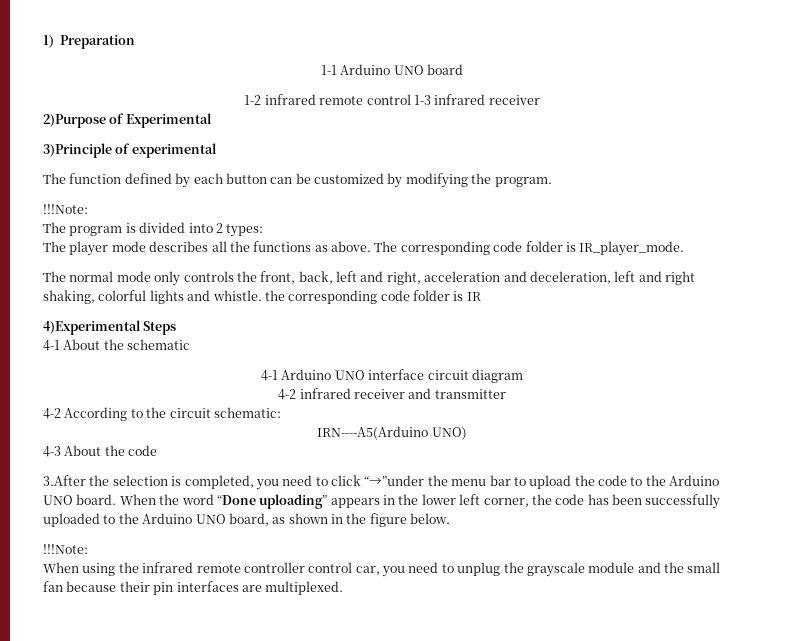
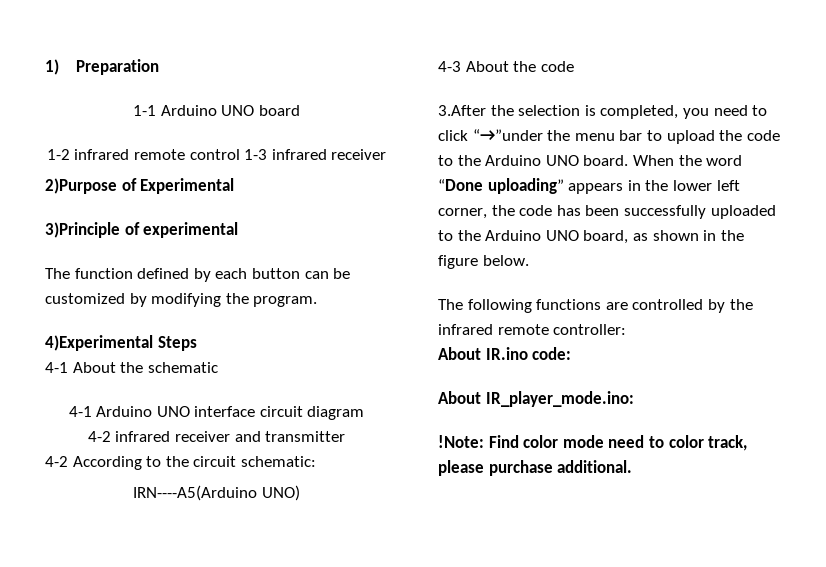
[43,204,88,214] [43,222,264,237] [43,241,685,256] [43,271,695,286] [43,290,481,304] // !!!Note: // The program is divided into 2 types: // The player mode describes all the functions as above. The corresponding code folder is IR_player_mode. // The normal mode only controls the front, back, left and right, acceleration and deceleration, left and right shaking, colorful lights and whistle. the corresponding code folder is IR -> (318, 301) none
[43,544,88,554] [43,562,721,577] [43,581,344,595] !!!Note: // When using the infrared remote controller control car, you need to unplug the grayscale module and the small fan because their pin interfaces are multiplexed. -> [438,299,753,313] [438,324,627,335] [438,347,572,360] [438,391,634,407] [438,435,748,451] [438,460,633,476] The following functions are controlled by the infrared remote controller: // About IR.ino code: // About IR_player_mode.ino: // !Note: Find color mode need to color track, please purchase additional.

